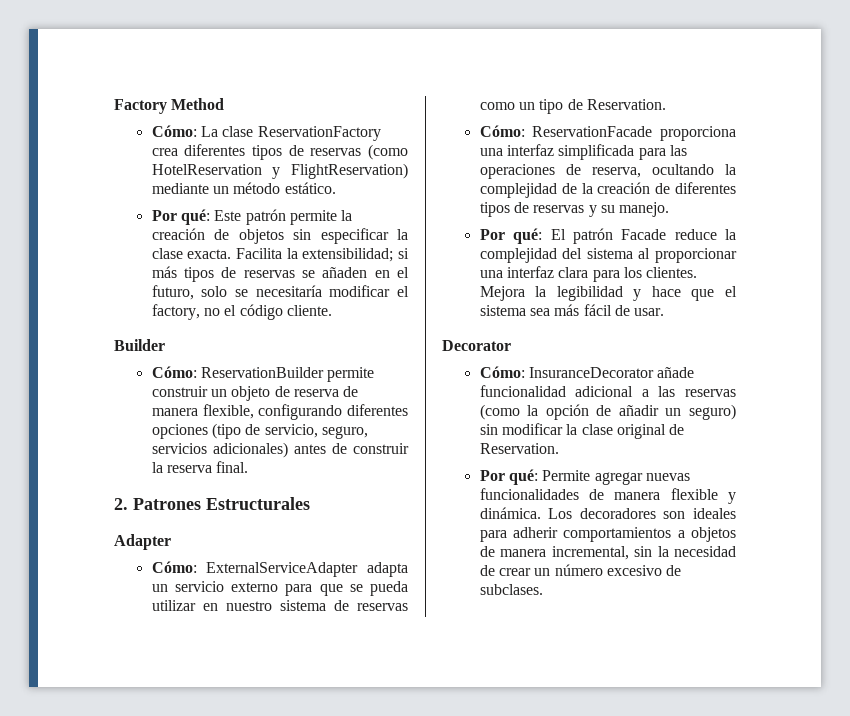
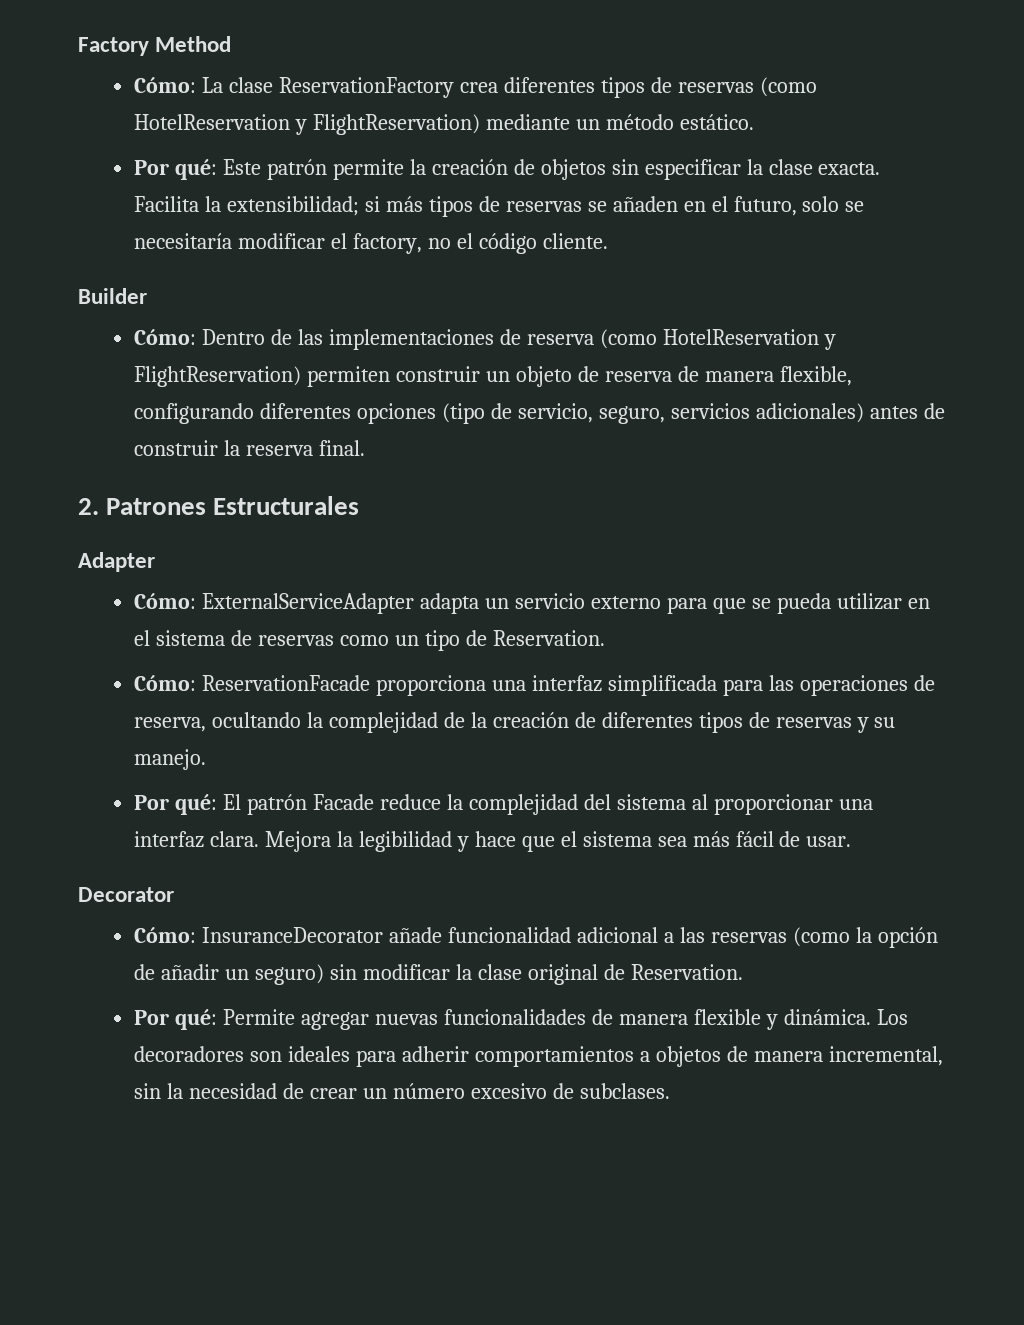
[201,367,375,382] ReservationBuilder permite -> [202,329,836,350] [134,366,391,387] Dentro de las implementaciones de reserva (como HotelReservation y FlightReservation) permiten
[225,601,272,611] nuestro -> [134,630,151,646] el
[558,267,698,282] clara para los clientes. -> [210,831,260,847] clara.

